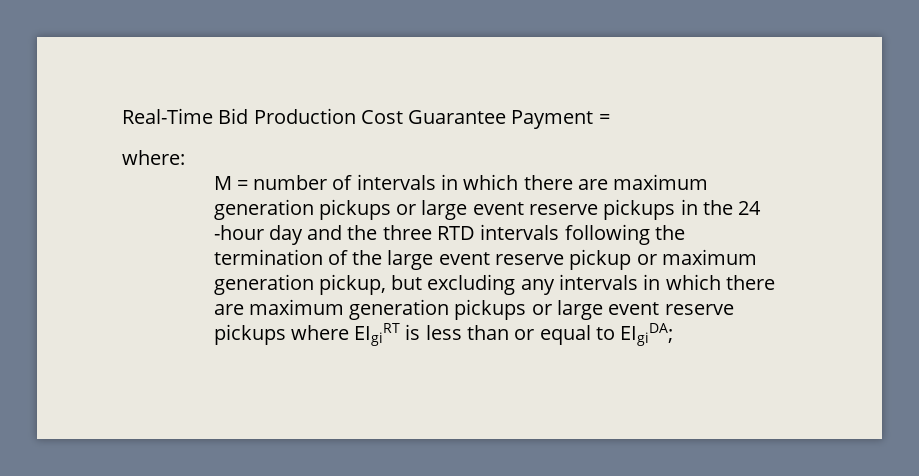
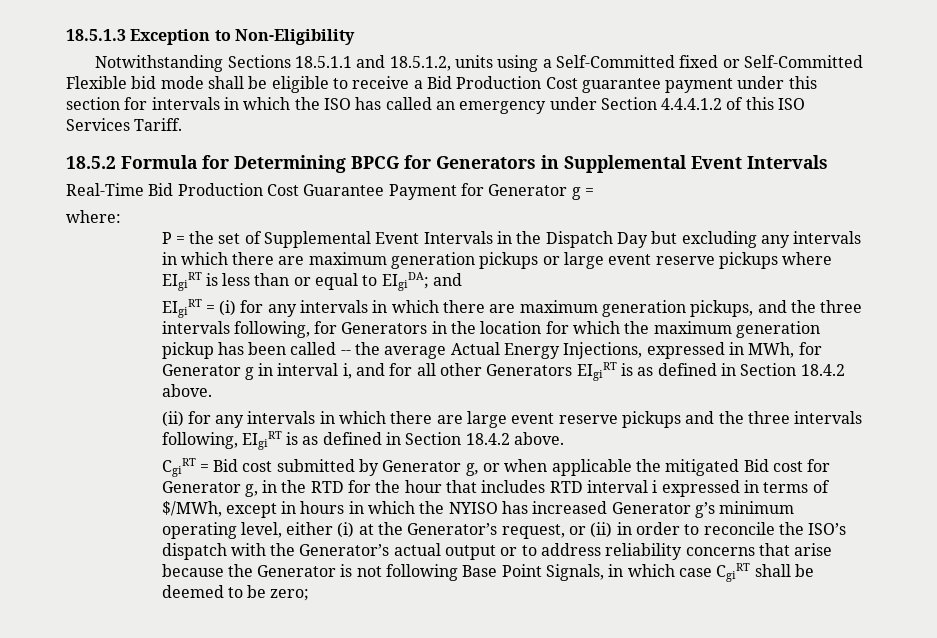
(122, 116) none -> [66,29,355,45] [95,55,863,72] [66,76,817,93] [66,97,806,114] [66,118,183,131] [66,155,828,173] 18.5.1.3 Exception to Non-Eligibility // Notwithstanding Sections 18.5.1.1 and 18.5.1.2, units using a Self-Committed fixed or Self-Committed Flexible bid mode shall be eligible to receive a Bid Production Cost guarantee payment under this section for intervals in which the ISO has called an emergency under Section 4.4.4.1.2 of this ISO Services Tariff. // 18.5.2 Formula for Determining BPCG for Generators in Supplemental Event Intervals //
(594, 119) none -> [460,183,581,200] for Generator g
[213,174,709,190] [213,199,762,220] [213,224,685,245] [213,249,757,270] [213,274,386,295] M = number of intervals in which there are maximum generation pickups or large event reserve pickups in the 24 -hour day and the three RTD intervals following the termination of the large event reserve pickup or maximum generation pickup, -> [161,231,649,248] P = the set of Supplemental Event Intervals in the Dispatch Day
(674, 334) none -> [433,273,463,286] [161,299,863,318] [161,321,821,338] [161,342,822,359] [161,362,845,381] [161,384,212,397] [161,411,863,428] [161,431,565,450] [161,458,831,477] [161,480,830,497] [161,501,795,518] [161,522,847,539] [161,543,833,560] [161,563,815,582] [161,585,310,601] and // EIgiRT = (i) for any intervals in which there are maximum generation pickups, and the three intervals following, for Generators in the location for which the maximum generation pickup has been called -- the average Actual Energy Injections, expressed in MWh, for Generator g in interval i, and for all other Generators EIgiRT is as defined in Section 18.4.2 above. // (ii) for any intervals in which there are large event reserve pickups and the three intervals following, EIgiRT is as defined in Section 18.4.2 above. // CgiRT = Bid cost submitted by Generator g, or when applicable the mitigated Bid cost for Generator g, in the RTD for the hour that includes RTD interval i expressed in terms of $/MWh, except in hours in which the NYISO has increased Generator g’s minimum operating level, either (i) at the Generator’s request, or (ii) in order to reconcile the ISO’s dispatch with the Generator’s actual output or to address reliability concerns that arise because the Generator is not following Base Point Signals, in which case CgiRT shall be deemed to be zero;

